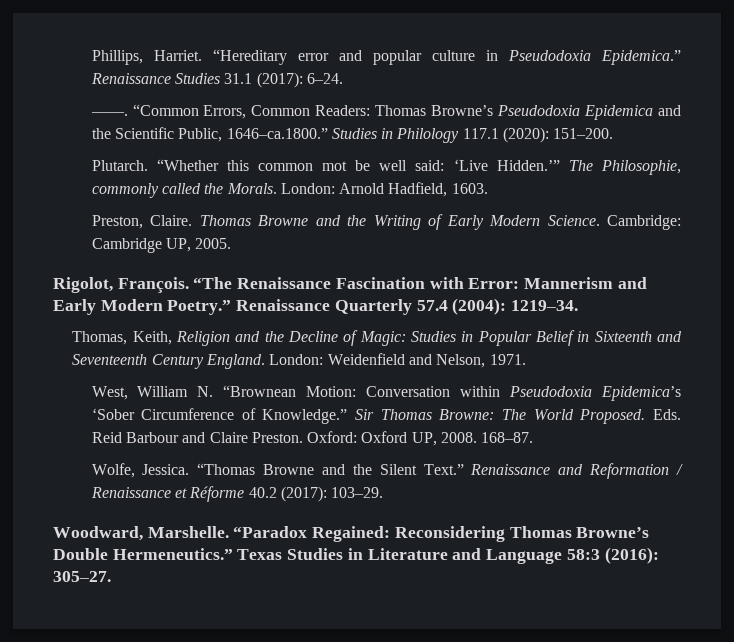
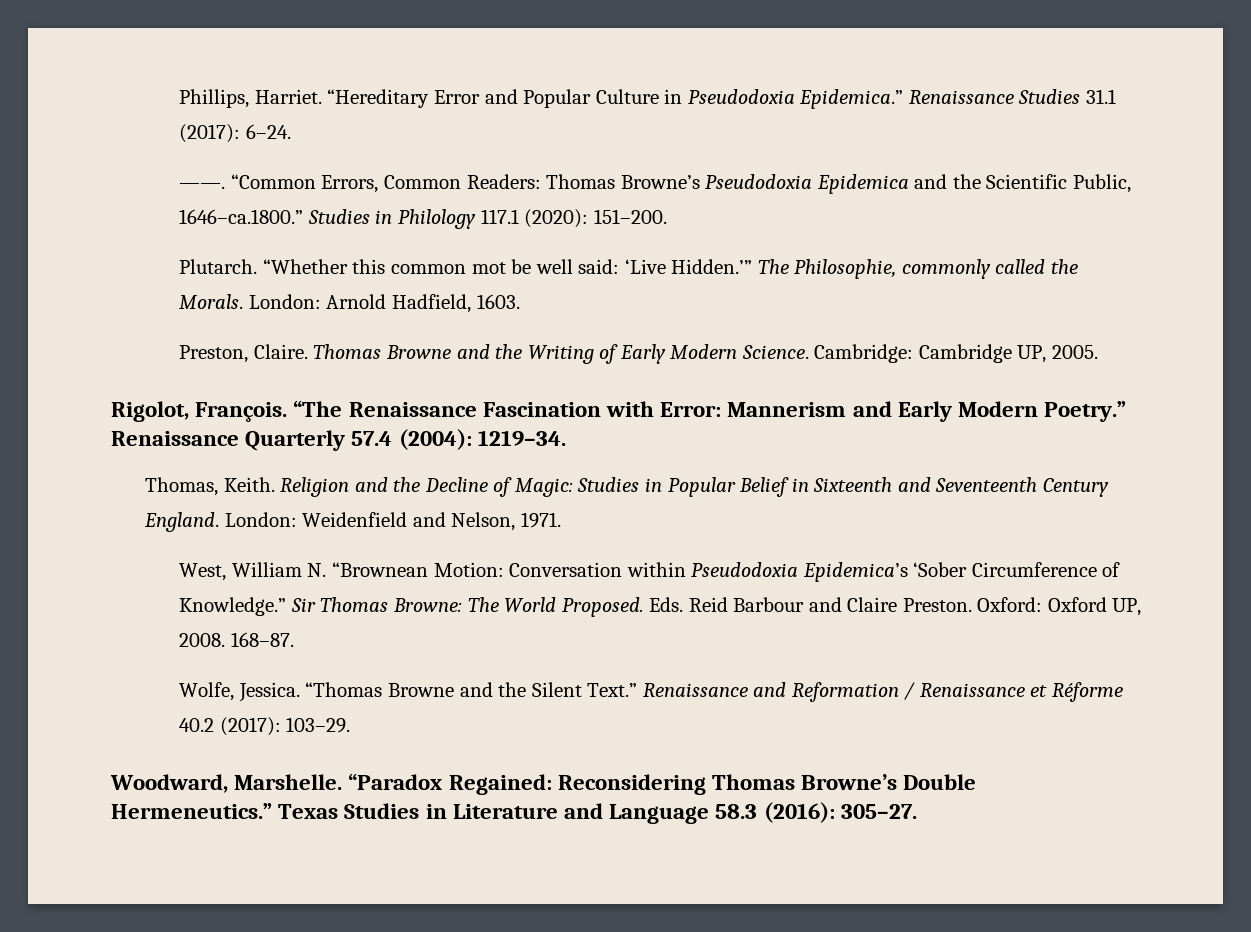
[297,50,475,65] error and popular culture -> [433,89,659,108] Error and Popular Culture
[132,331,172,345] Keith, -> [223,477,275,492] Keith.
[566,549,600,560] 58:3 -> [715,804,758,819] 58.3

